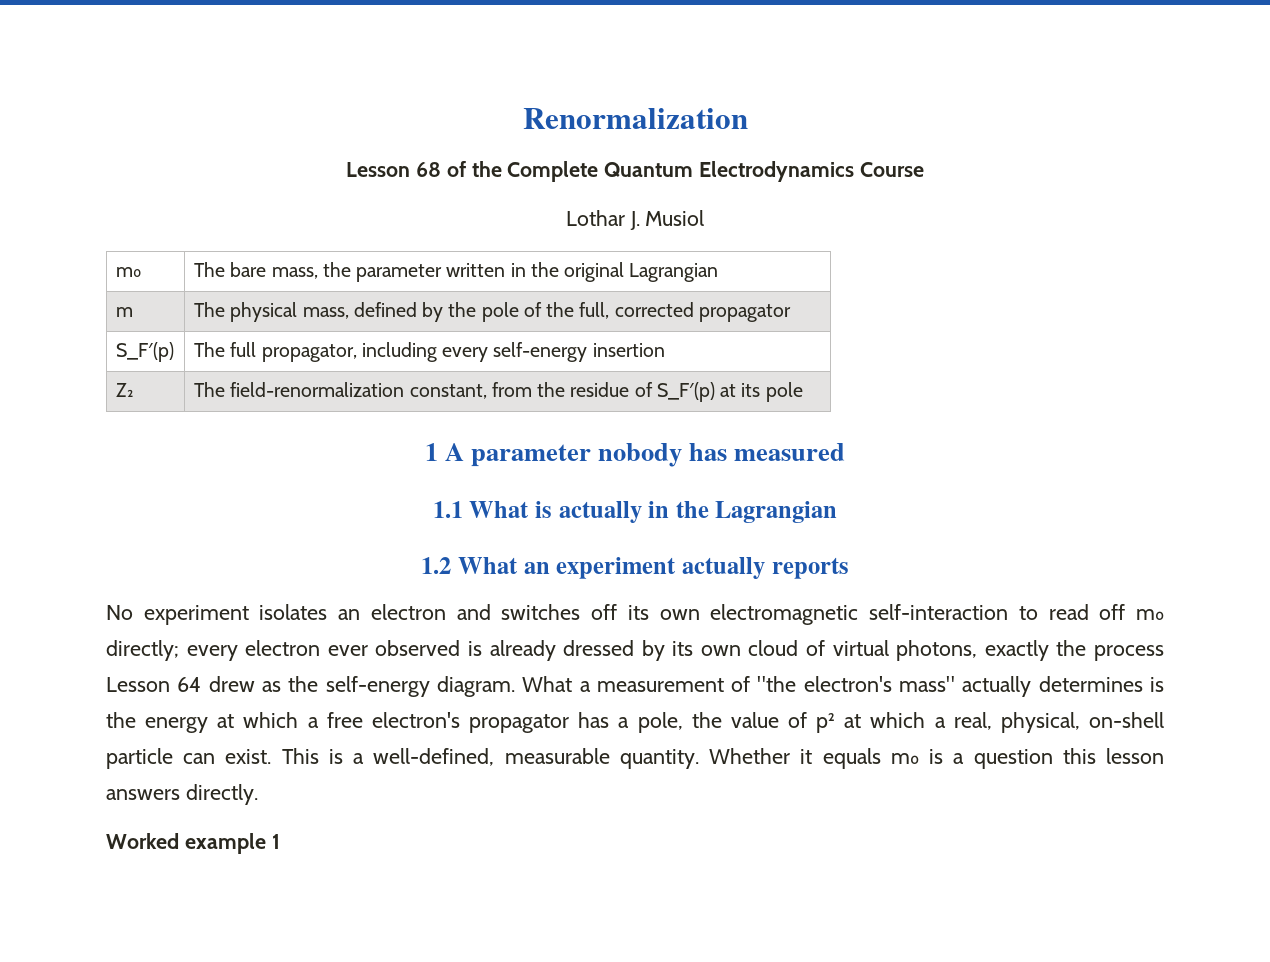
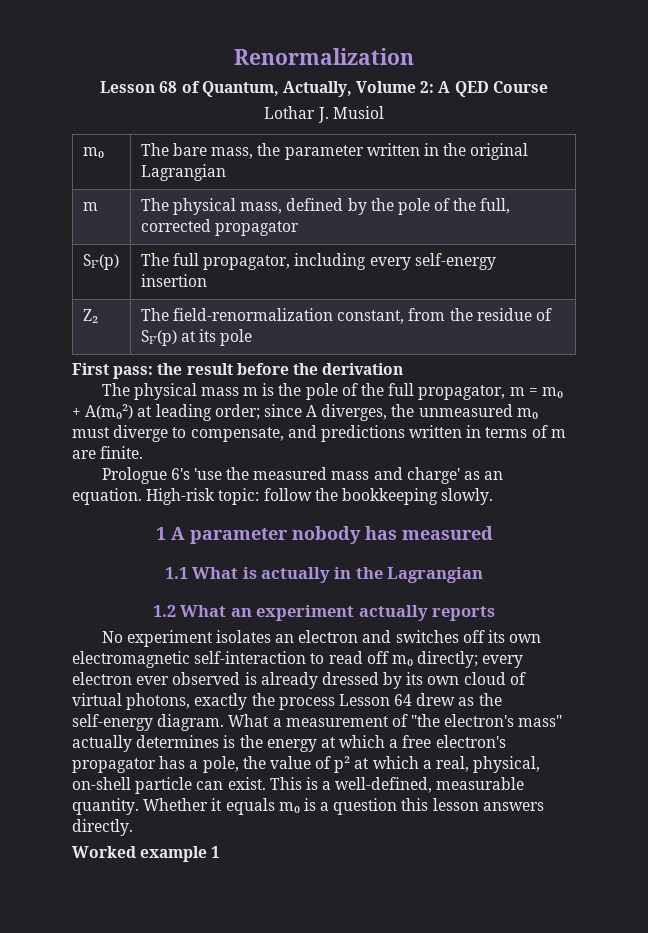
[471,161,855,182] the Complete Quantum Electrodynamics -> [201,81,489,97] Quantum, Actually, Volume 2: A QED
[115,342,174,362] S_F′(p) -> [82,254,119,270] SF′(p)
[656,382,715,402] S_F′(p) -> [140,330,177,346] SF′(p)
(803, 392) none -> [72,363,404,379] [101,383,563,400] [72,404,538,421] [72,425,566,442] [72,446,144,459] [101,467,504,484] [72,488,494,505] // First pass: the result before the derivation // The physical mass m is the pole of the full propagator, m = m₀ + A(m₀²) at leading order; since A diverges, the unmeasured m₀ must diverge to compensate, and predictions written in terms of m are finite. // Prologue 6's 'use the measured mass and charge' as an equation. High-risk topic: follow the bookkeeping slowly.

